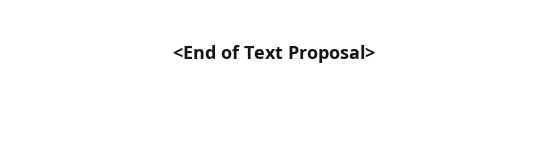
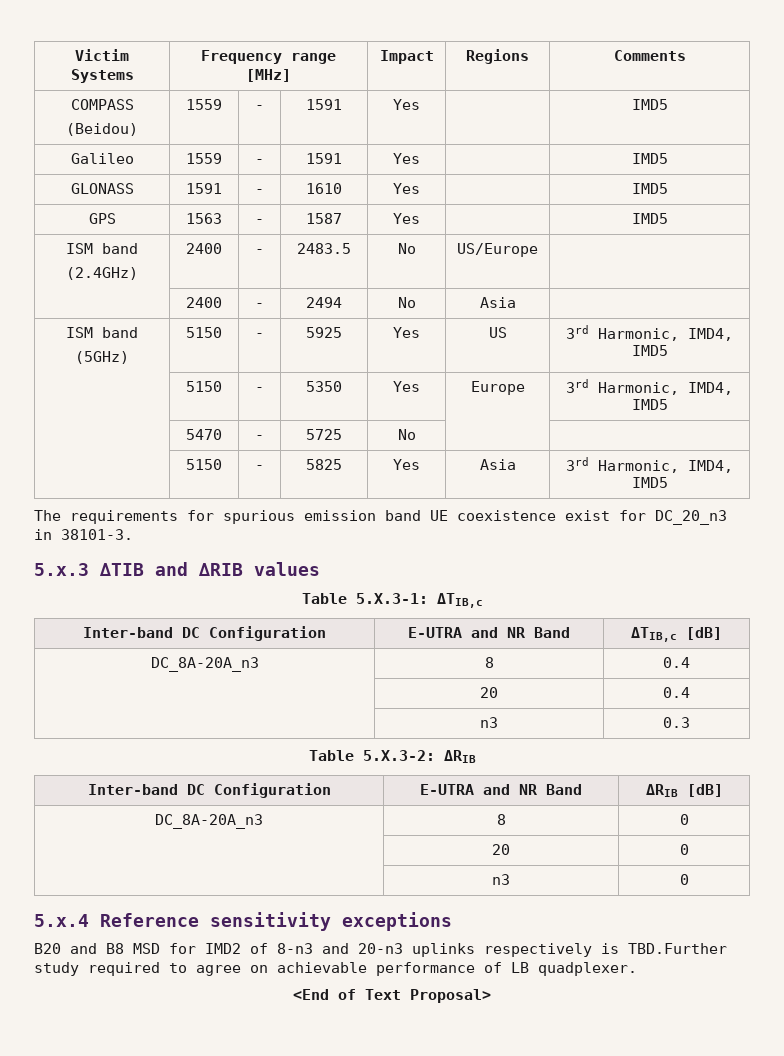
(173, 52) none -> [75,49,129,61] [70,69,134,83] [200,50,336,64] [245,69,291,82] [379,50,434,64] [466,49,529,64] [613,50,686,61] [70,99,134,110] [66,123,138,136] [185,99,222,110] [255,105,264,110] [306,99,342,110] [393,99,420,110] [631,99,668,110] [70,153,134,164] [185,153,222,164] [255,159,264,164] [306,153,342,164] [393,153,420,164] [631,153,668,164] [70,183,134,194] [185,183,222,194] [255,189,264,194] [306,183,342,194] [393,183,420,194] [631,183,668,194] [88,213,116,224] [185,213,222,224] [255,219,264,224] [306,213,342,224] [393,213,420,224] [631,213,668,224] [66,243,138,254] [66,267,138,280] [185,243,222,254] [255,249,264,254] [297,243,351,254] [397,243,416,254] [457,243,538,257] [185,297,222,308] [255,303,264,308] [306,297,342,308] [397,297,416,308] [479,297,516,308] [66,327,138,338] [75,351,129,364] [185,327,222,338] [255,333,264,338] [306,327,342,338] [393,327,420,338] [488,327,507,338] [566,325,733,341] [631,345,668,356] [185,381,222,392] [255,387,264,392] [306,381,342,392] [393,381,420,392] [470,381,525,395] [566,379,733,395] [631,399,668,410] [185,429,222,440] [255,435,264,440] [306,429,342,440] [397,429,416,440] [185,459,222,470] [255,465,264,470] [306,459,342,470] [393,459,420,470] [479,459,516,470] [566,457,733,473] [631,477,668,488] [34,510,727,525] [34,529,133,540] [34,562,320,576] [301,593,483,608] [83,626,326,641] [408,627,570,638] [631,627,722,642] [150,657,259,672] [484,657,494,668] [663,657,690,668] [480,687,498,698] [663,687,690,698] [480,717,498,728] [663,717,690,728] [308,750,476,763] [87,783,331,798] [420,784,582,795] [645,784,723,797] [155,814,263,829] [496,814,506,825] [679,814,689,825] [492,844,510,855] [679,844,689,855] [492,874,510,885] [679,874,689,885] [34,912,452,931] [34,943,727,957] [34,962,637,976] Victim Systems | Frequency range [MHz] | Impact | Regions | Comments // COMPASS // (Beidou) | 1559 | - | 1591 | Yes | | IMD5 // Galileo | 1559 | - | 1591 | Yes | | IMD5 // GLONASS | 1591 | - | 1610 | Yes | | IMD5 // GPS | 1563 | - | 1587 | Yes | | IMD5 // ISM band // (2.4GHz) | 2400 | - | 2483.5 | No | US/Europe | // | 2400 | - | 2494 | No | Asia | // ISM band // (5GHz) | 5150 | - | 5925 | Yes | US | 3rd Harmonic, IMD4, IMD5 // | 5150 | - | 5350 | Yes | Europe | 3rd Harmonic, IMD4, IMD5 // | 5470 | - | 5725 | No | | // | 5150 | - | 5825 | Yes | Asia | 3rd Harmonic, IMD4, IMD5 // The requirements for spurious emission band UE coexistence exist for DC_20_n3 in 38101-3. // 5.x.3 ∆TIB and ∆RIB values // Table 5.X.3-1: ΔTIB,c // Inter-band DC Configuration | E-UTRA and NR Band | ΔTIB,c [dB] // DC_8A-20A_n3 | 8 | 0.4 // | 20 | 0.4 // | n3 | 0.3 // Table 5.X.3-2: ΔRIB // Inter-band DC Configuration | E-UTRA and NR Band | ΔRIB [dB] // DC_8A-20A_n3 | 8 | 0 // | 20 | 0 // | n3 | 0 // 5.x.4 Reference sensitivity exceptions // B20 and B8 MSD for IMD2 of 8-n3 and 20-n3 uplinks respectively is TBD.Further study required to agree on achievable performance of LB quadplexer. //

